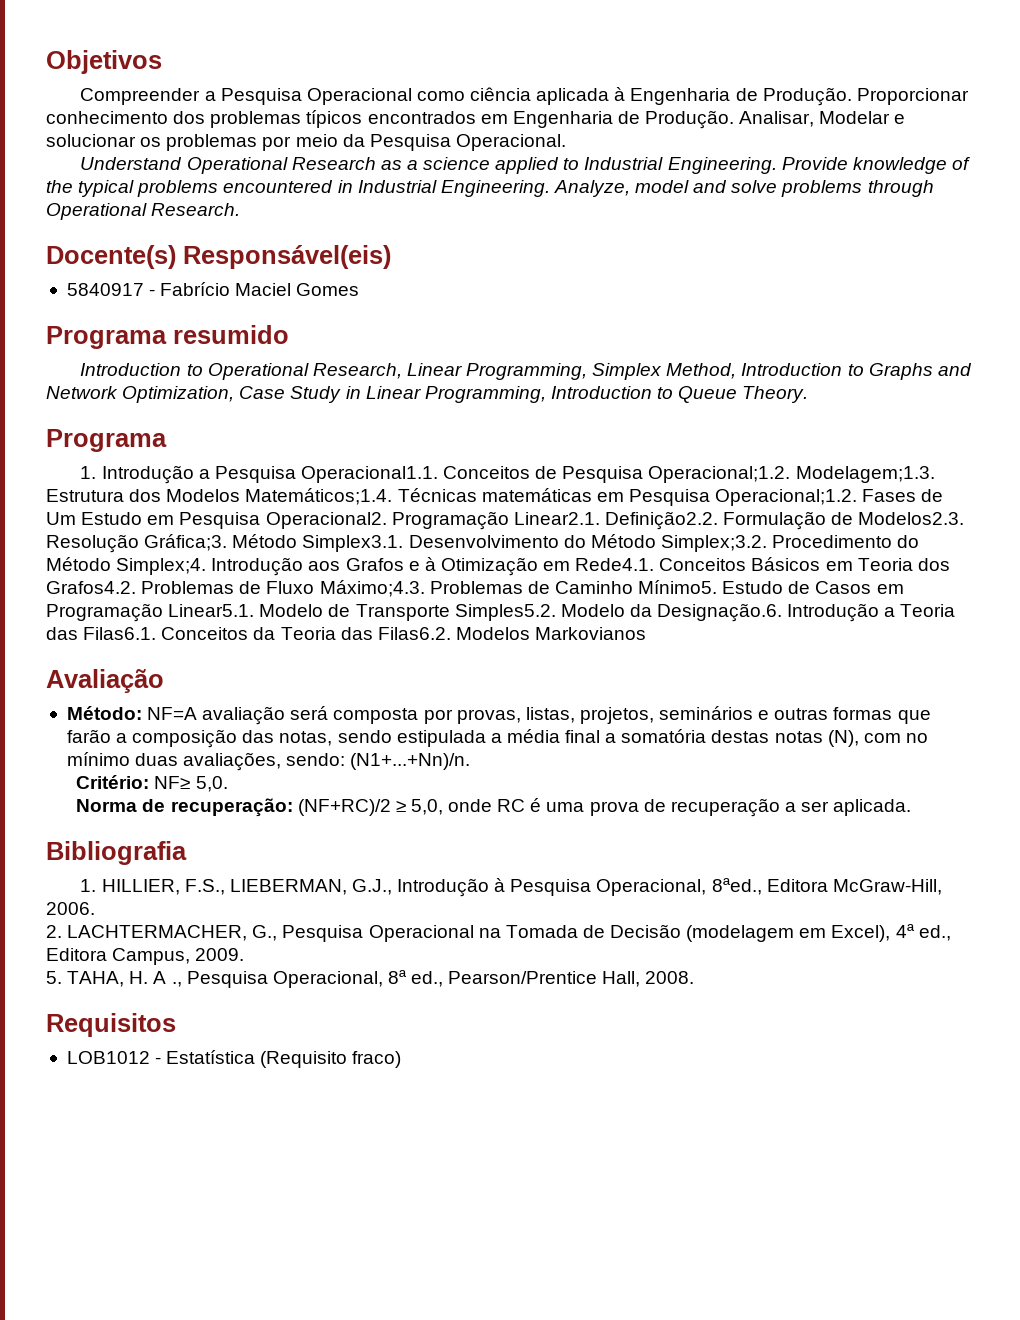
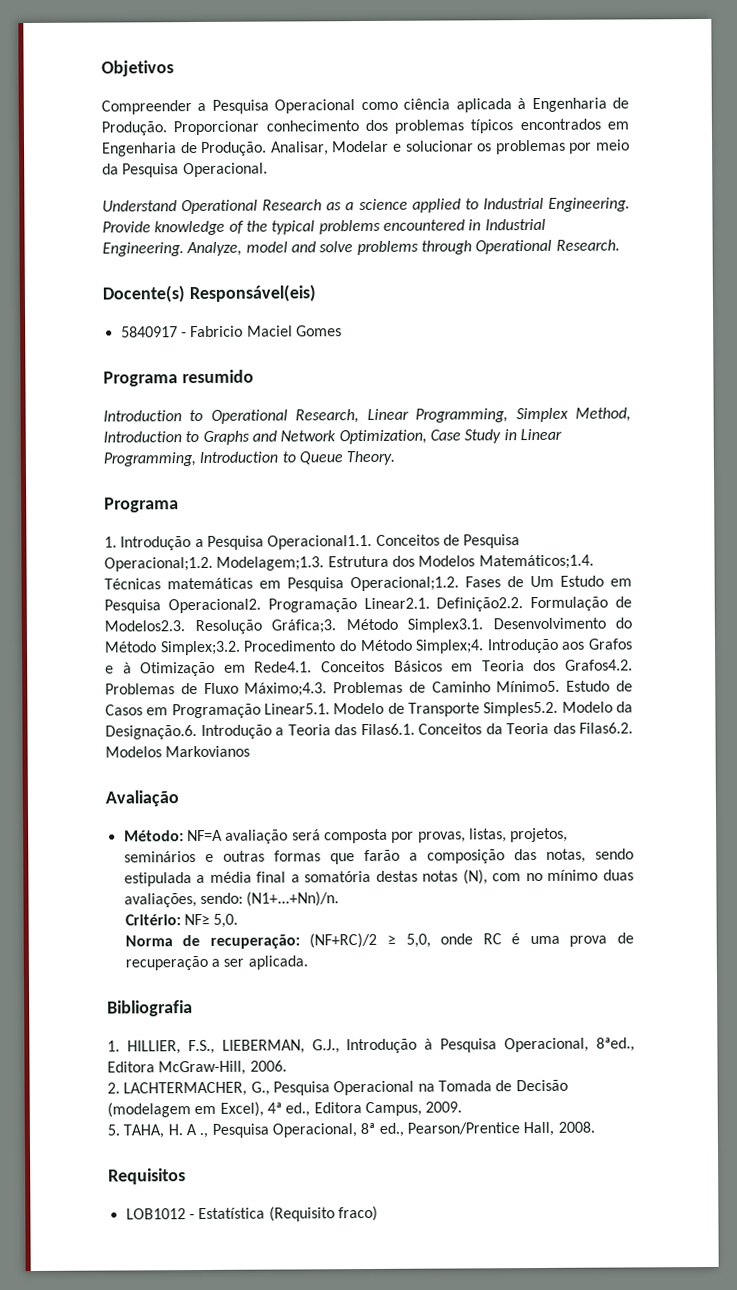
[160,282,231,296] Fabrício -> [190,325,244,338] Fabricio

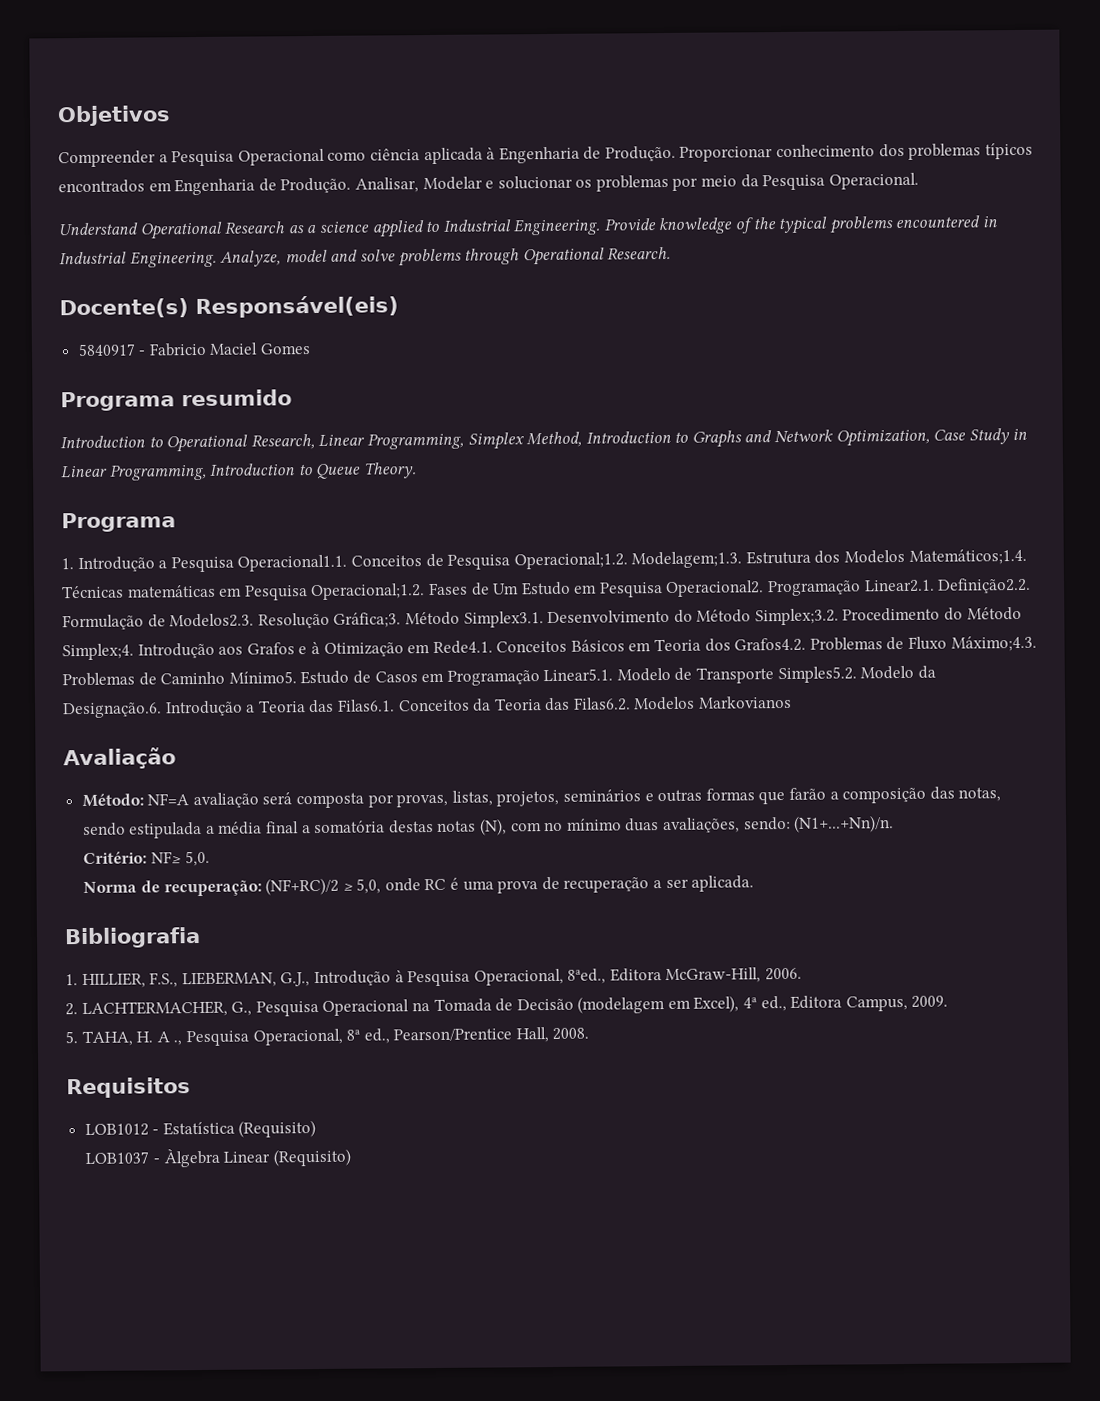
[268,1205,378,1222] (Requisito fraco) -> [238,1120,317,1138] [85,1147,351,1168] (Requisito) // LOB1037 - Àlgebra Linear (Requisito)

